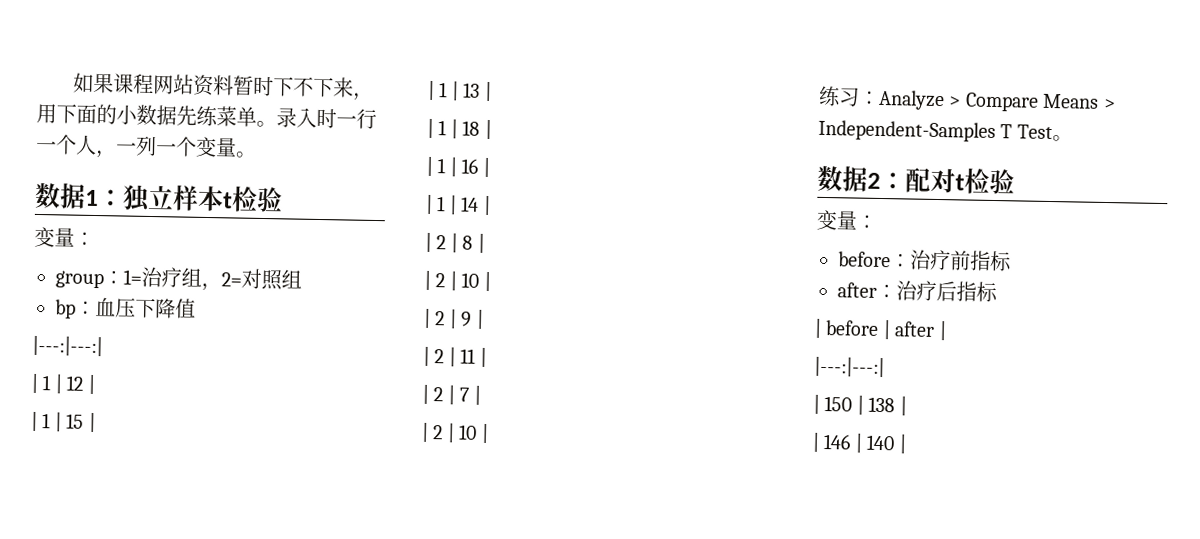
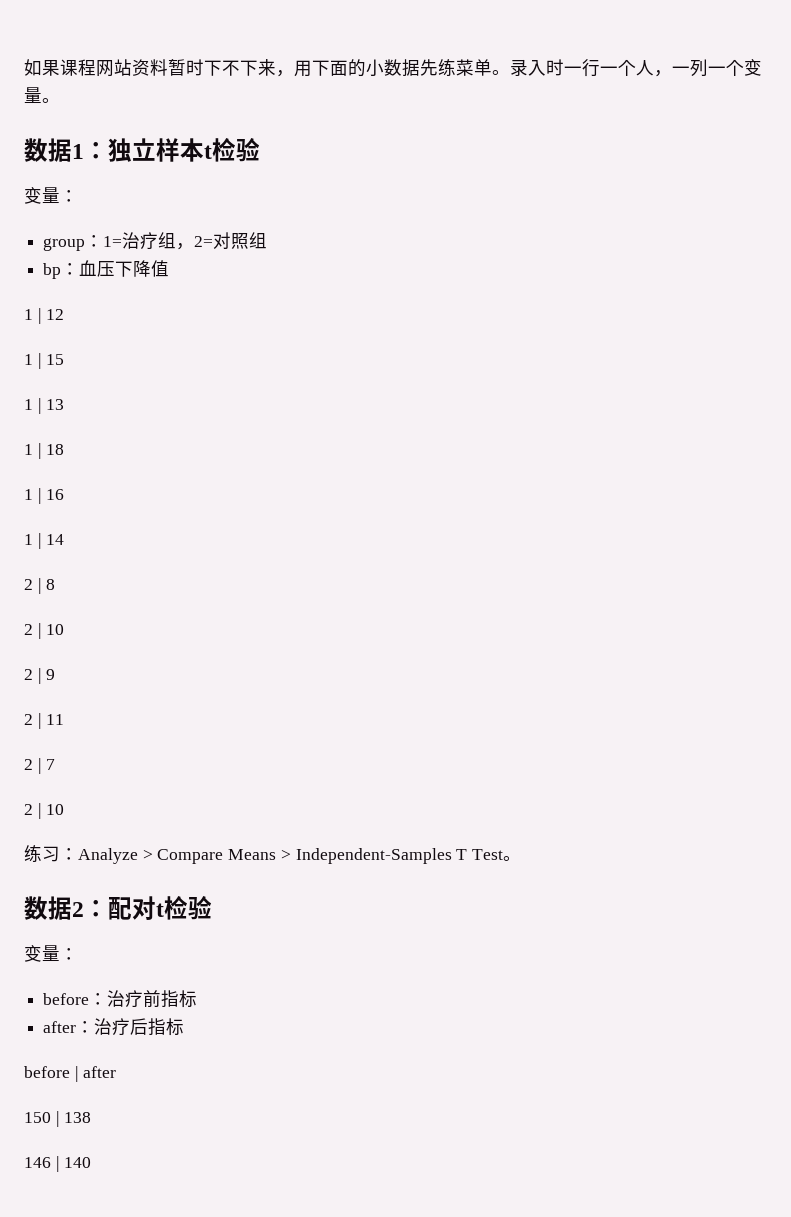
[32,335,103,357] [31,373,96,395] [31,411,96,433] [427,80,492,102] [427,118,492,140] [426,156,490,178] [425,194,491,216] [425,232,432,252] |---:|---:| // | 1 | 12 | // | 1 | 15 | // | 1 | 13 | // | 1 | 18 | // | 1 | 16 | // | 1 | 14 | // | -> [24,308,65,324] [24,353,65,369] [24,398,65,414] [24,443,65,459] [24,488,65,504] [24,533,65,549] 1 | 12 // 1 | 15 // 1 | 13 // 1 | 18 // 1 | 16 // 1 | 14 //
[477,233,485,253] [424,270,491,292] [423,308,431,328] | // | 2 | 10 | // | -> [24,623,65,639] // 2 | 10 //
[475,309,484,329] [423,346,430,366] | // | -> (56, 674) //
[479,347,487,367] [422,384,429,404] | // | -> (65, 719) //
[473,385,481,405] [421,422,489,444] | // | 2 | 10 | -> [24,803,65,819] // 2 | 10
[814,318,822,338] | -> (185, 1027) none
[938,321,947,341] [814,356,885,378] [813,394,820,414] | // |---:|---:| // | -> (117, 1072) //
[899,396,907,416] [812,432,820,452] | // | -> (92, 1117) //
[898,434,907,454] | -> (92, 1162) none

